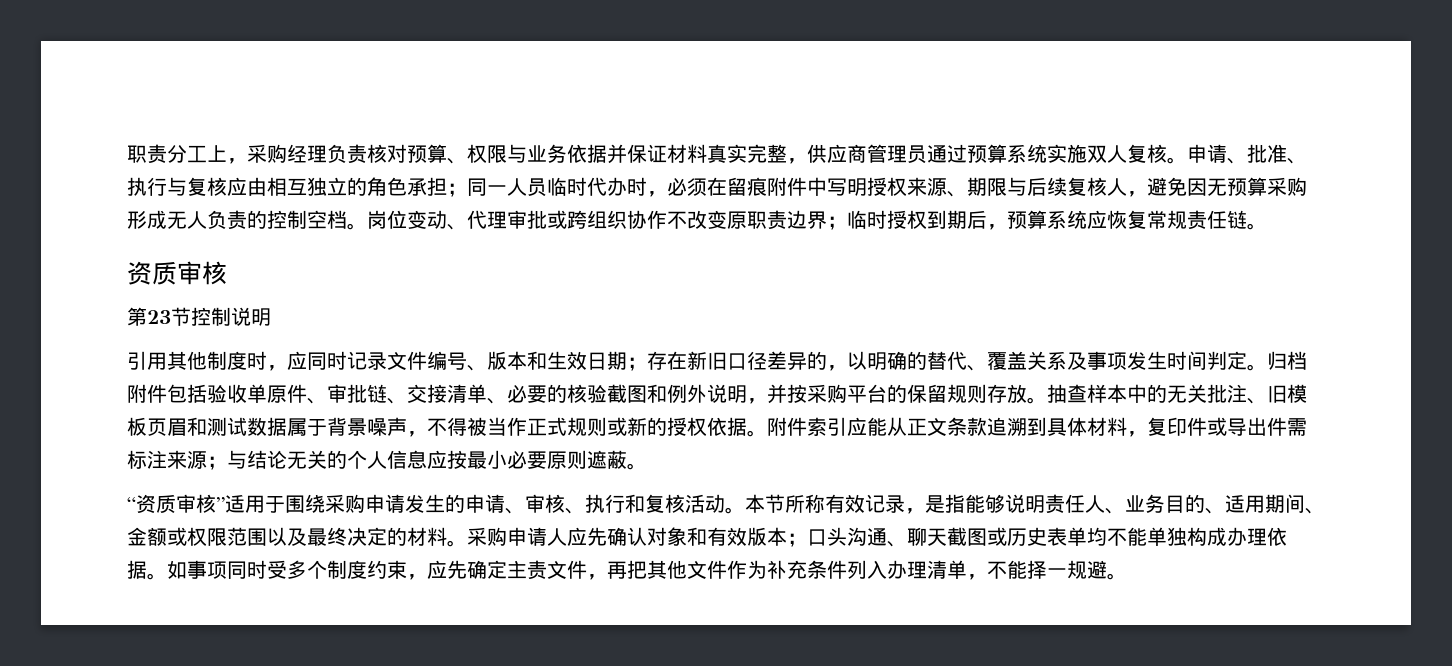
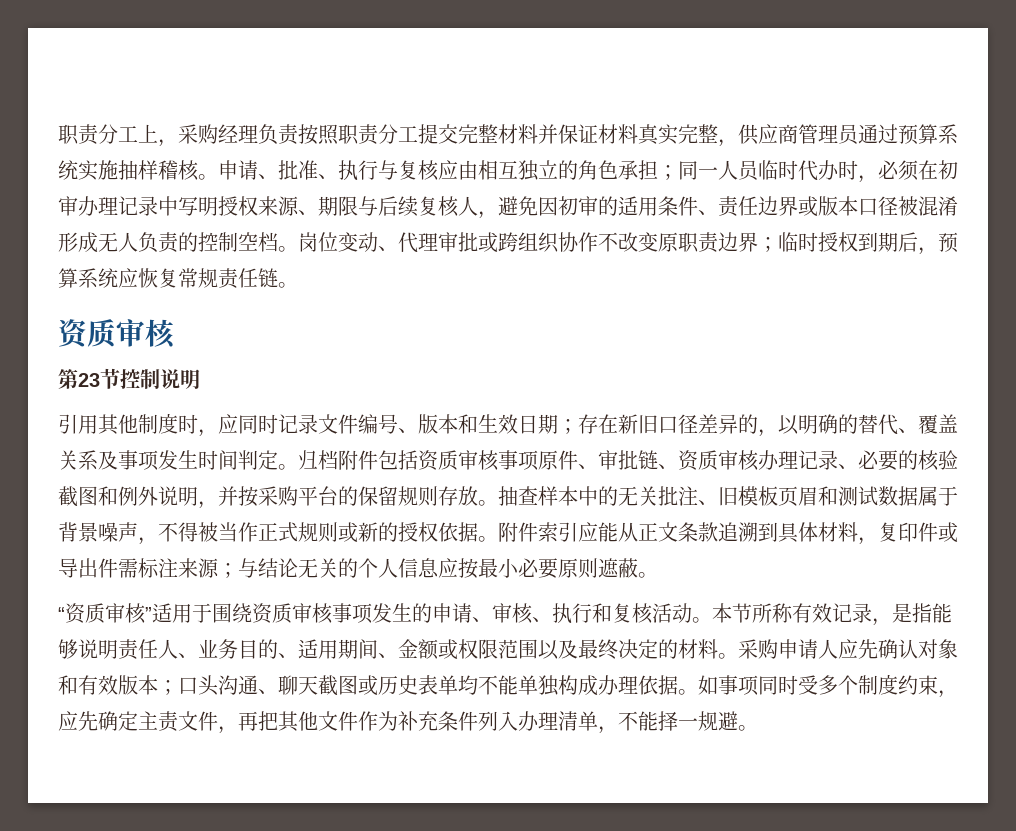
[367,144,607,164] 核对预算、权限与业务依据 -> [298,124,538,145] 按照职责分工提交完整材料
[1087,144,1147,163] 双人复 -> [118,160,178,180] 抽样稽
[727,177,807,196] 留痕附件 -> [938,160,958,180] [58,196,158,216] 初审办理记录
[1207,177,1307,196] 无预算采购 -> [558,196,958,217] 初审的适用条件、责任边界或版本口径被混淆
[207,384,267,403] 验收单 -> [418,450,539,471] 资质审核事项
[407,384,487,403] 交接清单 -> [678,450,838,471] 资质审核办理记录
[325,494,405,513] 采购申请 -> [252,603,373,624] 资质审核事项

